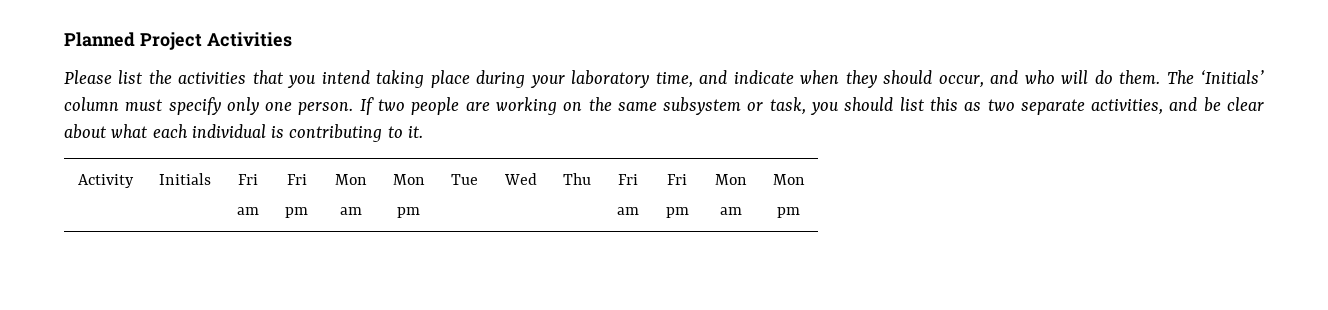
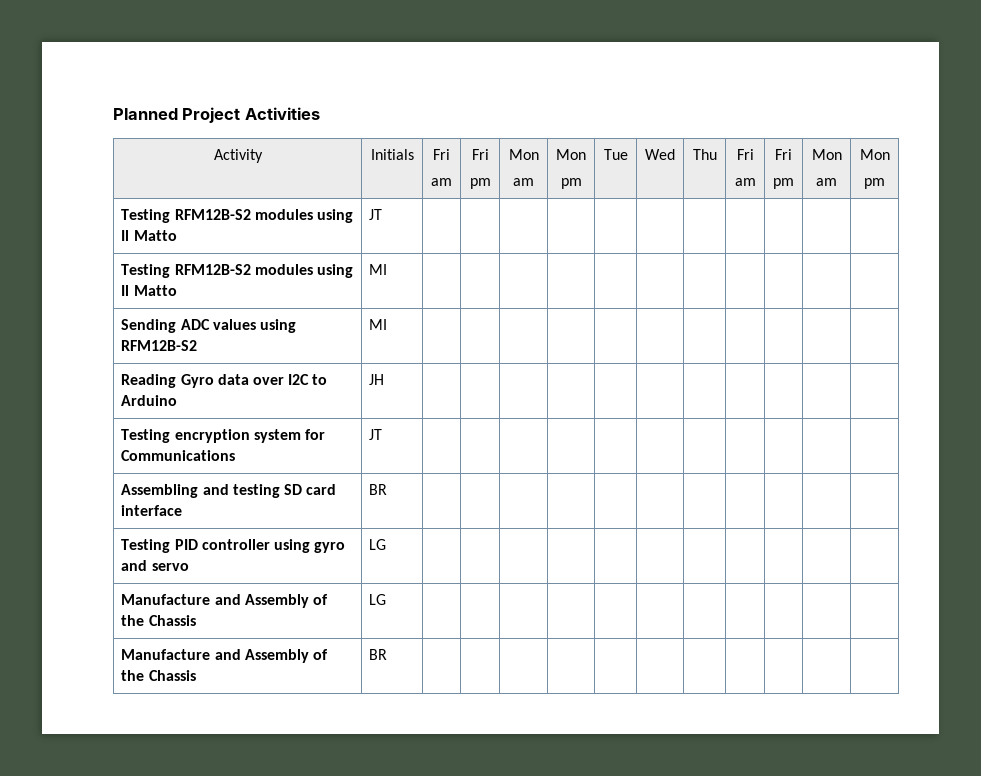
[64,70,1265,88] [64,97,1265,115] [64,124,423,142] // Please list the activities that you intend taking place during your laboratory time, and indicate when they should occur, and who will do them. The ‘Initials’ column must specify only one person. If two people are working on the same subsystem or task, you should list this as two separate activities, and be clear about what each individual is contributing to it. -> (320, 113) none
(800, 212) none -> [121,209,353,223] [121,230,177,241] [369,209,383,220] [121,264,353,278] [121,285,177,296] [369,264,388,275] [121,319,296,333] [121,340,198,351] [369,319,388,330] [121,374,328,388] [121,395,178,406] [369,374,385,385] [121,429,325,443] [121,450,236,461] [369,429,383,440] [121,484,337,498] [121,505,183,516] [369,484,388,495] [121,539,346,553] [121,560,189,571] [369,539,387,550] [121,594,328,608] [121,615,196,626] [369,594,387,605] [121,649,328,663] [121,670,196,681] [369,649,388,660] // Testing RFM12B-S2 modules using Il Matto | JT | | | | | | | | | | | // Testing RFM12B-S2 modules using Il Matto | MI | | | | | | | | | | | // Sending ADC values using RFM12B-S2 | MI | | | | | | | | | | | // Reading Gyro data over I2C to Arduino | JH | | | | | | | | | | | // Testing encryption system for Communications | JT | | | | | | | | | | | // Assembling and testing SD card interface | BR | | | | | | | | | | | // Testing PID controller using gyro and servo | LG | | | | | | | | | | | // Manufacture and Assembly of the Chassis | LG | | | | | | | | | | | // Manufacture and Assembly of the Chassis | BR | | | | | | | | | | |

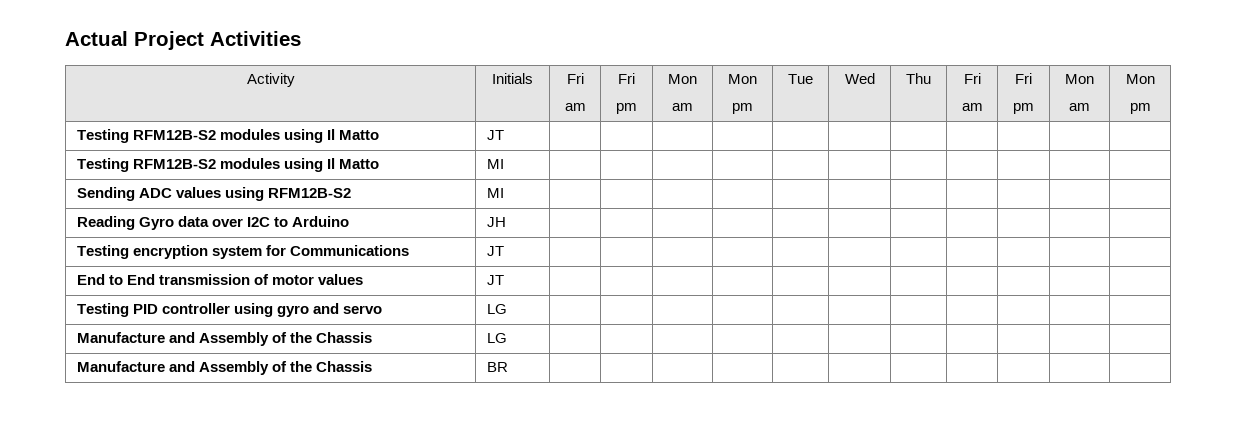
[113,108,178,120] Planned -> [65,31,128,46] Actual
[121,484,337,498] [121,505,183,516] [369,484,388,495] Assembling and testing SD card interface | BR -> [76,274,363,285] [486,275,504,285] End to End transmission of motor values | JT

